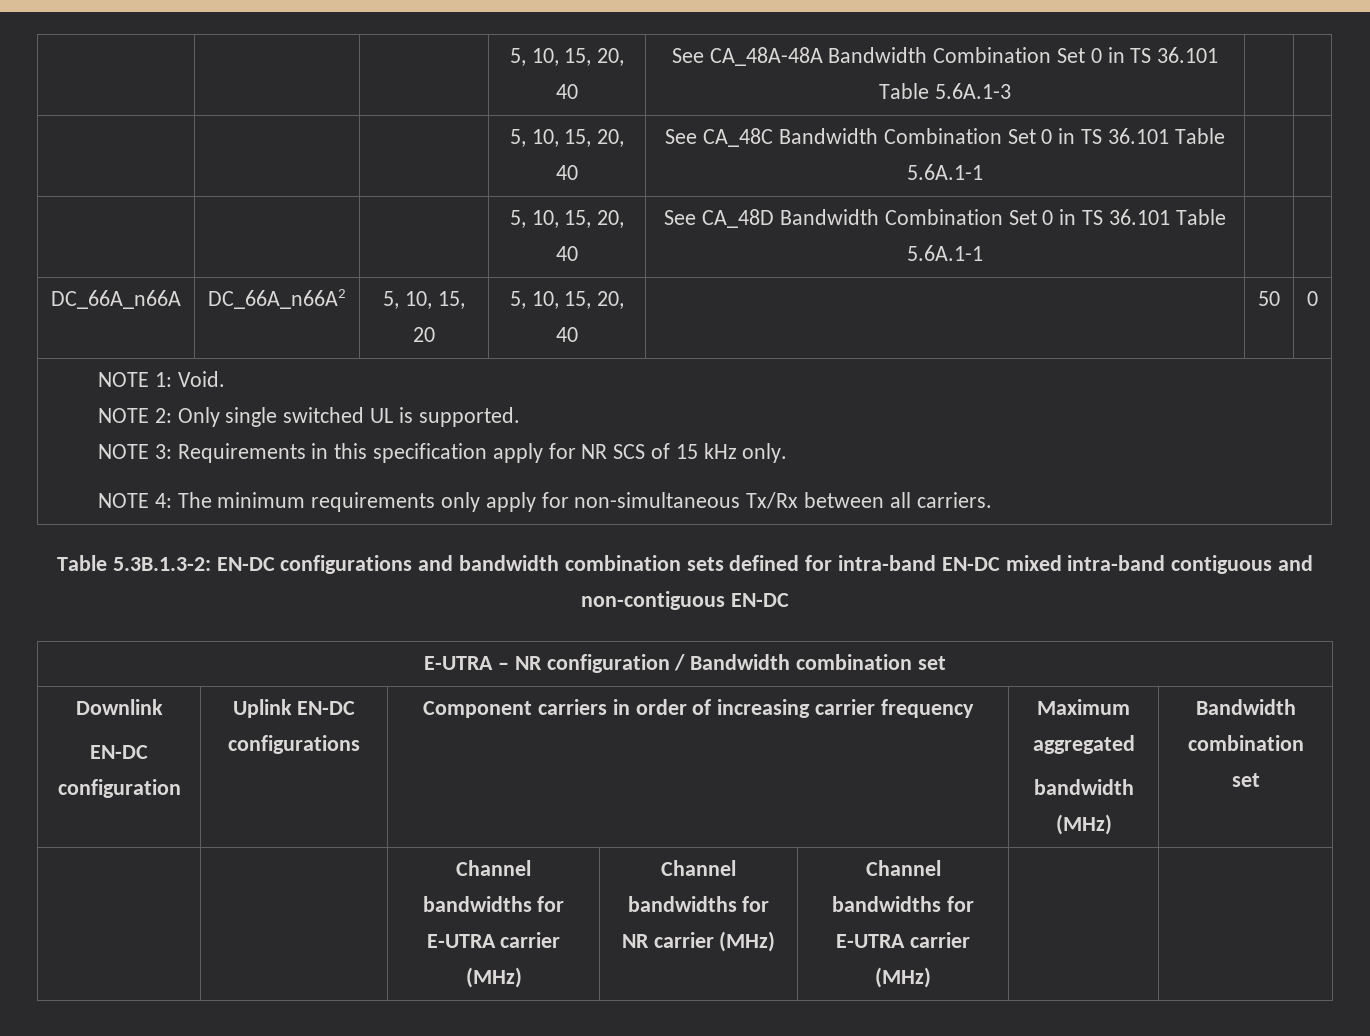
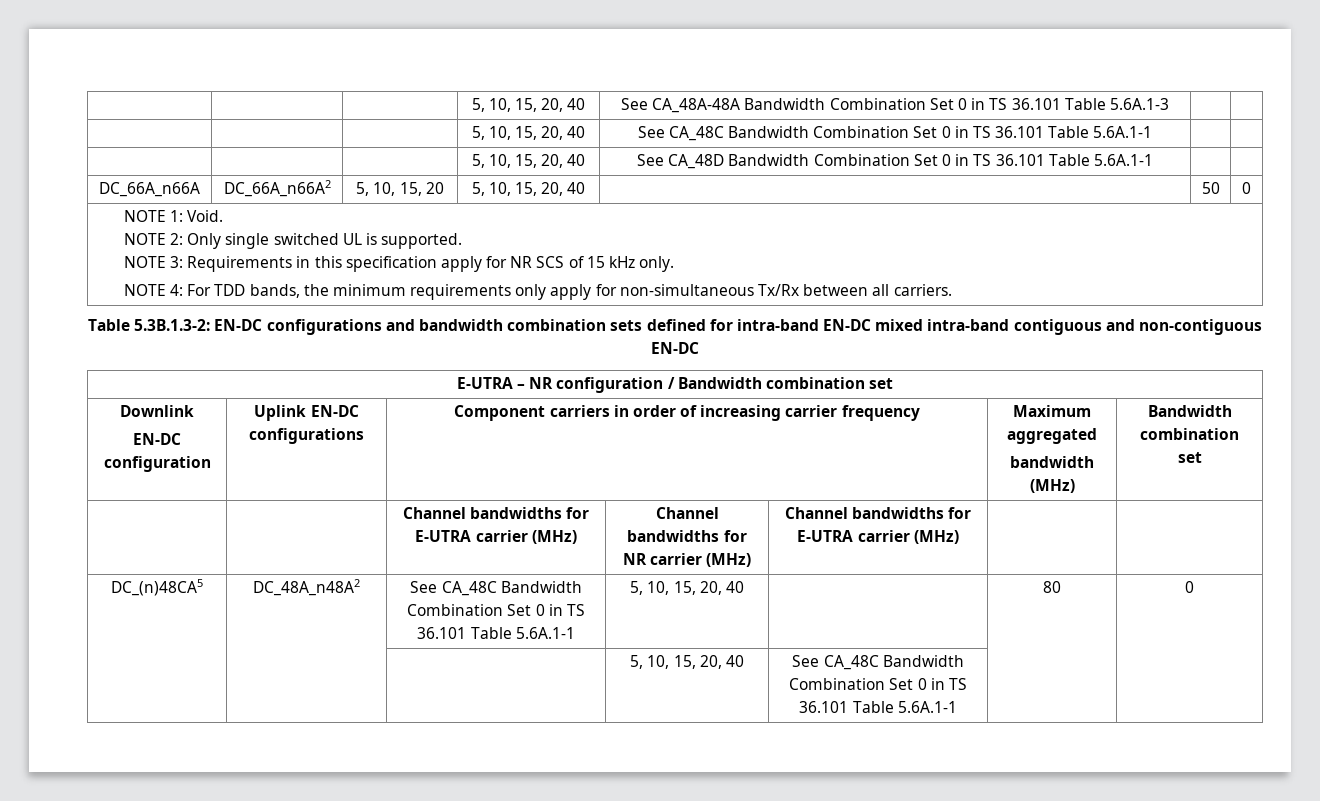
[177,492,212,508] The -> [187,284,329,298] For TDD bands, the
(931, 977) none -> [111,579,203,596] [253,579,360,596] [410,581,582,596] [407,604,585,616] [417,627,575,639] [630,581,744,595] [1043,581,1061,593] [1185,581,1194,593] [630,655,744,669] [792,655,964,670] [789,678,967,690] [799,701,957,713] // DC_(n)48CA5 | DC_48A_n48A2 | See CA_48C Bandwidth Combination Set 0 in TS 36.101 Table 5.6A.1-1 | 5, 10, 15, 20, 40 | | 80 | 0 // | | | 5, 10, 15, 20, 40 | See CA_48C Bandwidth Combination Set 0 in TS 36.101 Table 5.6A.1-1 | |

